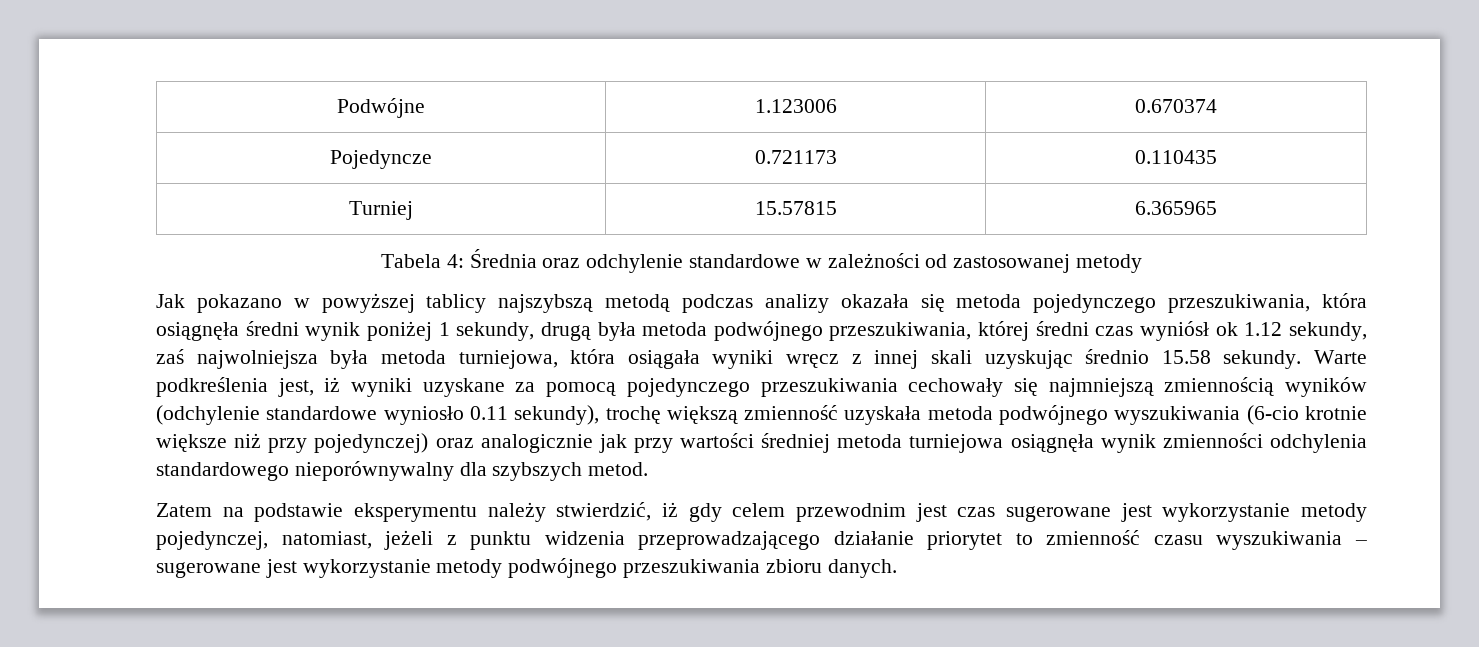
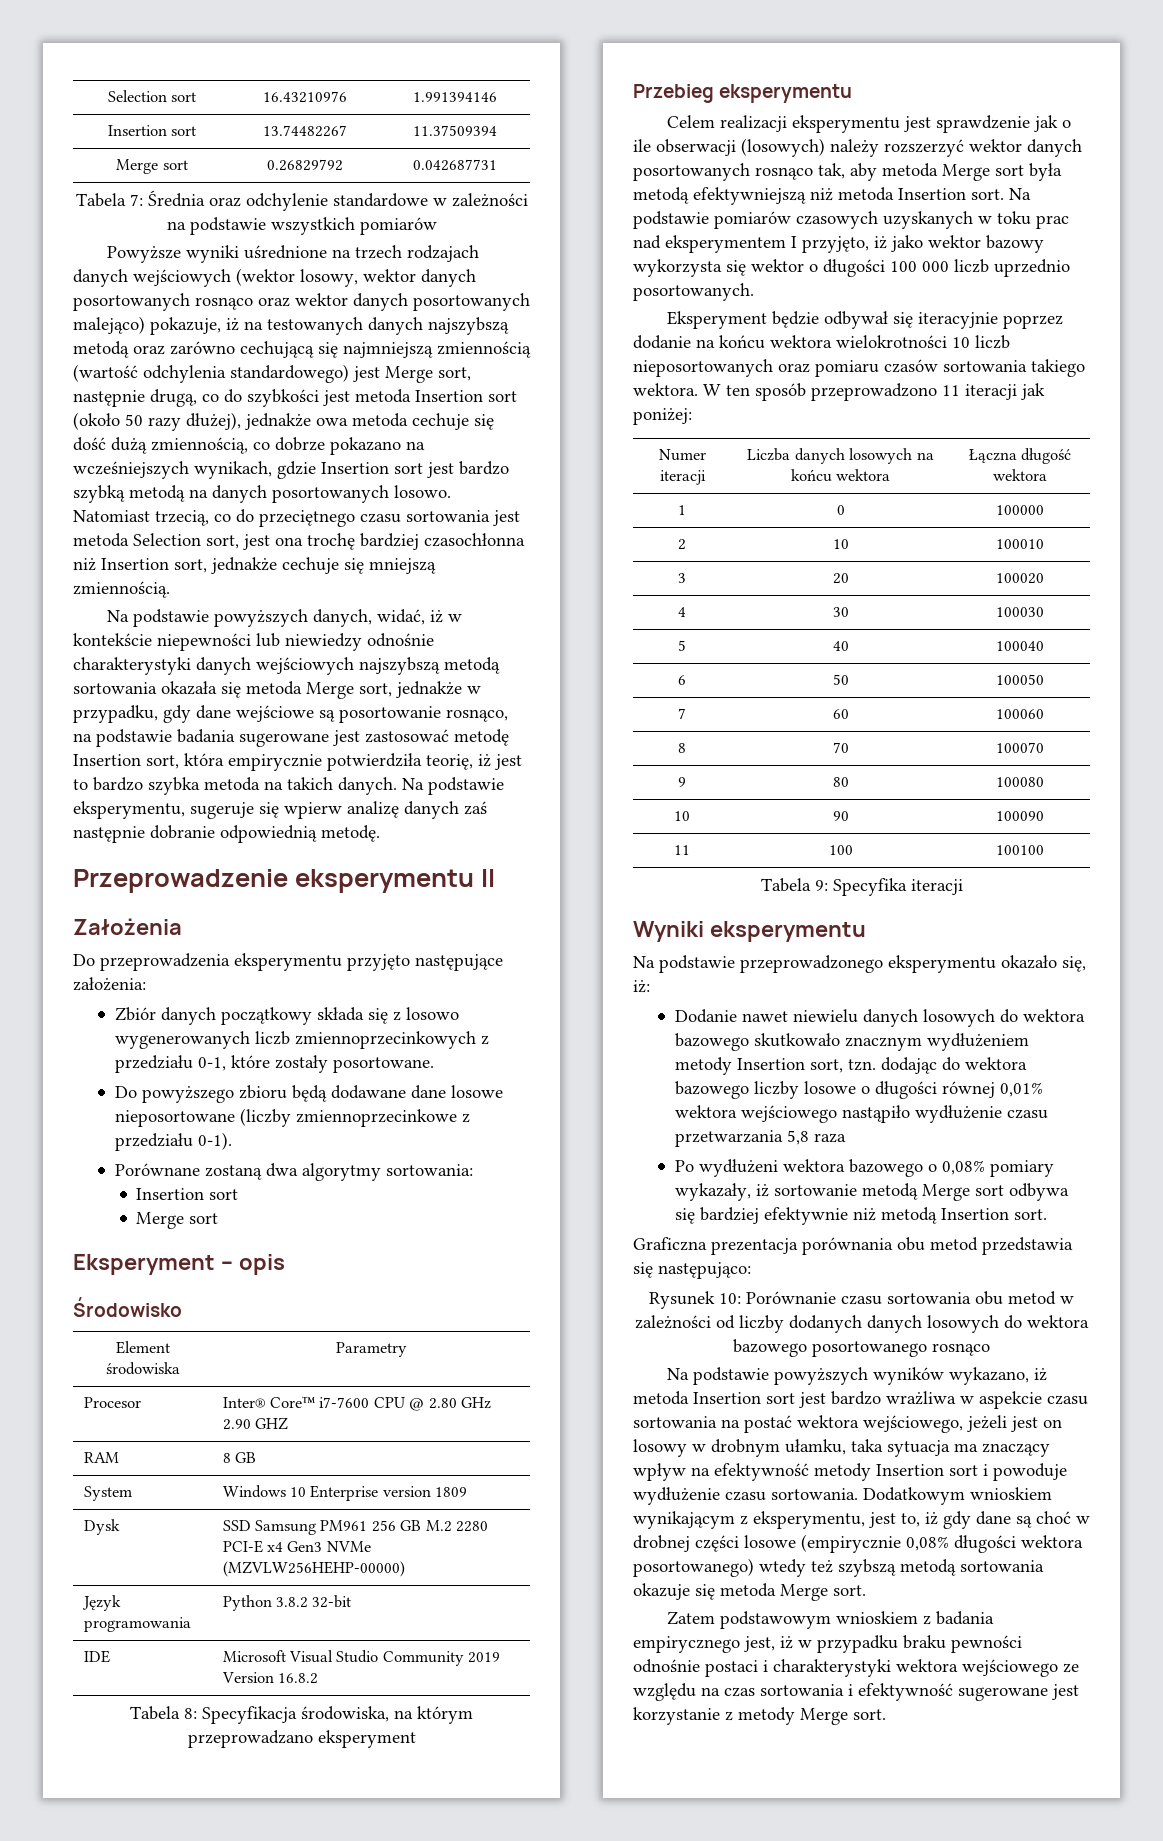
[337,98,425,118] [754,99,837,113] [1135,99,1217,113] [330,150,432,169] [754,150,837,164] [1135,150,1217,164] [349,201,413,220] [754,201,837,215] [1135,201,1217,215] [380,254,464,268] Podwójne | 1.123006 | 0.670374 // Pojedyncze | 0.721173 | 0.110435 // Turniej | 15.57815 | 6.365965 // Tabela 4: -> [107,90,197,102] [263,91,347,103] [412,92,497,102] [107,125,197,136] [263,125,347,137] [412,125,497,136] [116,159,188,174] [267,159,343,171] [412,159,497,171] [75,193,143,207] Selection sort | 16.43210976 | 1.991394146 // Insertion sort | 13.74482267 | 11.37509394 // Merge sort | 0.26829792 | 0.042687731 // Tabela 7:
[925,254,1143,273] [156,293,1368,313] [156,321,1368,341] [156,349,1367,369] [156,377,1367,397] [156,405,1367,425] [156,433,1367,453] [156,461,649,481] [156,502,1367,522] [156,530,1367,550] [156,558,897,578] od zastosowanej metody // Jak pokazano w powyższej tablicy najszybszą metodą podczas analizy okazała się metoda pojedynczego przeszukiwania, która osiągnęła średni wynik poniżej 1 sekundy, drugą była metoda podwójnego przeszukiwania, której średni czas wyniósł ok 1.12 sekundy, zaś najwolniejsza była metoda turniejowa, która osiągała wyniki wręcz z innej skali uzyskując średnio 15.58 sekundy. Warte podkreślenia jest, iż wyniki uzyskane za pomocą pojedynczego przeszukiwania cechowały się najmniejszą zmiennością wyników (odchylenie standardowe wyniosło 0.11 sekundy), trochę większą zmienność uzyskała metoda podwójnego wyszukiwania (6-cio krotnie większe niż przy pojedynczej) oraz analogicznie jak przy wartości średniej metoda turniejowa osiągnęła wynik zmienności odchylenia standardowego nieporównywalny dla szybszych metod. // Zatem na podstawie eksperymentu należy stwierdzić, iż gdy celem przewodnim jest czas sugerowane jest wykorzystanie metody pojedynczej, natomiast, jeżeli z punktu widzenia przeprowadzającego działanie priorytet to zmienność czasu wyszukiwania – sugerowane jest wykorzystanie metody podwójnego przeszukiwania zbioru danych. -> [166,217,437,235] [106,245,479,263] [73,268,476,287] [73,293,530,311] [73,316,509,335] [73,341,531,358] [73,364,471,383] [73,389,517,407] [73,412,494,431] [73,437,425,455] [73,461,509,479] [73,485,451,503] [73,509,520,527] [73,533,525,550] [73,557,436,574] [73,581,170,598] [106,609,462,627] [73,633,434,651] [73,657,500,675] [73,681,481,699] [73,705,508,723] [73,729,509,747] [73,753,522,771] [73,777,504,795] [73,801,487,819] [73,825,380,843] [73,869,495,893] [73,918,182,935] [73,953,503,971] [73,977,146,991] [114,1007,459,1025] [114,1031,489,1049] [114,1055,434,1073] [114,1085,503,1103] [114,1108,470,1127] [114,1132,232,1151] [114,1163,473,1181] [136,1188,239,1200] [136,1212,219,1229] [73,1254,285,1275] [73,1297,182,1317] [116,1341,170,1354] [106,1362,180,1375] [335,1342,407,1357] [83,1397,141,1408] [222,1396,492,1411] [222,1417,288,1430] [83,1452,119,1463] [222,1452,256,1463] [83,1486,132,1501] [222,1485,468,1501] [83,1519,120,1535] [222,1520,489,1535] [222,1540,371,1553] [222,1561,405,1577] [81,1595,121,1611] [83,1617,191,1632] [222,1595,352,1611] [83,1650,110,1663] [222,1650,501,1666] [221,1672,318,1684] [130,1706,473,1724] [187,1730,416,1748] [633,84,853,103] [666,115,1071,133] [633,138,1082,157] [633,163,1062,181] [633,187,1031,205] [633,211,1069,229] [633,235,1044,253] [633,259,1070,277] [633,283,754,301] [666,311,1063,329] [633,335,1010,349] [633,359,1085,377] [633,383,1045,401] [633,408,692,425] [658,449,706,461] [659,470,706,485] [747,448,934,464] [790,469,891,482] [968,448,1072,464] [993,469,1047,481] [678,505,686,515] [836,505,845,515] [996,505,1044,515] [678,539,686,550] [832,539,849,549] [996,539,1044,549] [678,573,686,583] [832,573,849,584] [996,573,1044,584] [678,607,686,617] [832,607,849,617] [996,607,1044,617] [678,640,686,651] [832,641,849,651] [996,641,1044,651] [678,675,686,685] [832,674,849,685] [996,674,1044,685] [678,708,686,719] [832,709,849,719] [996,709,1044,719] [678,743,686,753] [832,742,849,753] [996,742,1044,753] [678,777,686,787] [832,777,849,787] [996,777,1044,787] [674,811,690,821] [832,811,849,821] [996,811,1044,821] [674,845,690,855] [828,845,853,855] [996,845,1044,855] [760,878,963,896] [633,921,866,942] [633,955,1086,973] [633,980,650,993] [674,1009,1085,1027] [674,1033,1029,1051] [674,1057,1027,1075] [674,1081,1043,1099] [674,1105,1048,1123] [674,1130,846,1147] [674,1159,1054,1177] [674,1183,1069,1201] [674,1207,1047,1225] [633,1237,1073,1255] [633,1262,751,1279] [649,1291,1074,1309] [635,1315,1089,1333] [733,1339,990,1357] [666,1367,1047,1385] [633,1391,1088,1409] [633,1415,1062,1433] [633,1439,1050,1457] [633,1463,1067,1481] [633,1487,1052,1505] [633,1511,1090,1529] [633,1534,1083,1553] [633,1558,1044,1577] [633,1583,866,1601] [666,1611,994,1629] [633,1635,1022,1653] [633,1659,1079,1677] [633,1683,1079,1701] [633,1707,886,1725] na podstawie wszystkich pomiarów // Powyższe wyniki uśrednione na trzech rodzajach danych wejściowych (wektor losowy, wektor danych posortowanych rosnąco oraz wektor danych posortowanych malejąco) pokazuje, iż na testowanych danych najszybszą metodą oraz zarówno cechującą się najmniejszą zmiennością (wartość odchylenia standardowego) jest Merge sort, następnie drugą, co do szybkości jest metoda Insertion sort (około 50 razy dłużej), jednakże owa metoda cechuje się dość dużą zmiennością, co dobrze pokazano na wcześniejszych wynikach, gdzie Insertion sort jest bardzo szybką metodą na danych posortowanych losowo. Natomiast trzecią, co do przeciętnego czasu sortowania jest metoda Selection sort, jest ona trochę bardziej czasochłonna niż Insertion sort, jednakże cechuje się mniejszą zmiennością. // Na podstawie powyższych danych, widać, iż w kontekście niepewności lub niewiedzy odnośnie charakterystyki danych wejściowych najszybszą metodą sortowania okazała się metoda Merge sort, jednakże w przypadku, gdy dane wejściowe są posortowanie rosnąco, na podstawie badania sugerowane jest zastosować metodę Insertion sort, która empirycznie potwierdziła teorię, iż jest to bardzo szybka metoda na takich danych. Na podstawie eksperymentu, sugeruje się wpierw analizę danych zaś następnie dobranie odpowiednią metodę. // Przeprowadzenie eksperymentu II // Założenia // Do przeprowadzenia eksperymentu przyjęto następujące założenia: // Zbiór danych początkowy składa się z losowo wygenerowanych liczb zmiennoprzecinkowych z przedziału 0-1, które zostały posortowane. // Do powyższego zbioru będą dodawane dane losowe nieposortowane (liczby zmiennoprzecinkowe z przedziału 0-1). // Porównane zostaną dwa algorytmy sortowania: // Insertion sort // Merge sort // Eksperyment – opis // Środowisko // Element środowiska | Parametry // Procesor | Inter® Core™ i7-7600 CPU @ 2.80 GHz 2.90 GHZ // RAM | 8 GB // System | Windows 10 Enterprise version 1809 // Dysk | SSD Samsung PM961 256 GB M.2 2280 PCI-E x4 Gen3 NVMe (MZVLW256HEHP-00000) // Język programowania | Python 3.8.2 32-bit // IDE | Microsoft Visual Studio Community 2019 Version 16.8.2 // Tabela 8: Specyfikacja środowiska, na którym przeprowadzano eksperyment // Przebieg eksperymentu // Celem realizacji eksperymentu jest sprawdzenie jak o ile obserwacji (losowych) należy rozszerzyć wektor danych posortowanych rosnąco tak, aby metoda Merge sort była metodą efektywniejszą niż metoda Insertion sort. Na podstawie pomiarów czasowych uzyskanych w toku prac nad eksperymentem I przyjęto, iż jako wektor bazowy wykorzysta się wektor o długości 100 000 liczb uprzednio posortowanych. // Eksperyment będzie odbywał się iteracyjnie poprzez dodanie na końcu wektora wielokrotności 10 liczb nieposortowanych oraz pomiaru czasów sortowania takiego wektora. W ten sposób przeprowadzono 11 iteracji jak poniżej: // Numer iteracji | Liczba danych losowych na końcu wektora | Łączna długość wektora // 1 | 0 | 100000 // 2 | 10 | 100010 // 3 | 20 | 100020 // 4 | 30 | 100030 // 5 | 40 | 100040 // 6 | 50 | 100050 // 7 | 60 | 100060 // 8 | 70 | 100070 // 9 | 80 | 100080 // 10 | 90 | 100090 // 11 | 100 | 100100 // Tabela 9: Specyfika iteracji // Wyniki eksperymentu // Na podstawie przeprowadzonego eksperymentu okazało się, iż: // Dodanie nawet niewielu danych losowych do wektora bazowego skutkowało znacznym wydłużeniem metody Insertion sort, tzn. dodając do wektora bazowego liczby losowe o długości równej 0,01% wektora wejściowego nastąpiło wydłużenie czasu przetwarzania 5,8 raza // Po wydłużeni wektora bazowego o 0,08% pomiary wykazały, iż sortowanie metodą Merge sort odbywa się bardziej efektywnie niż metodą Insertion sort. // Graficzna prezentacja porównania obu metod przedstawia się następująco: // Rysunek 10: Porównanie czasu sortowania obu metod w zależności od liczby dodanych danych losowych do wektora bazowego posortowanego rosnąco // Na podstawie powyższych wyników wykazano, iż metoda Insertion sort jest bardzo wrażliwa w aspekcie czasu sortowania na postać wektora wejściowego, jeżeli jest on losowy w drobnym ułamku, taka sytuacja ma znaczący wpływ na efektywność metody Insertion sort i powoduje wydłużenie czasu sortowania. Dodatkowym wnioskiem wynikającym z eksperymentu, jest to, iż gdy dane są choć w drobnej części losowe (empirycznie 0,08% długości wektora posortowanego) wtedy też szybszą metodą sortowania okazuje się metoda Merge sort. // Zatem podstawowym wnioskiem z badania empirycznego jest, iż w przypadku braku pewności odnośnie postaci i charakterystyki wektora wejściowego ze względu na czas sortowania i efektywność sugerowane jest korzystanie z metody Merge sort.

